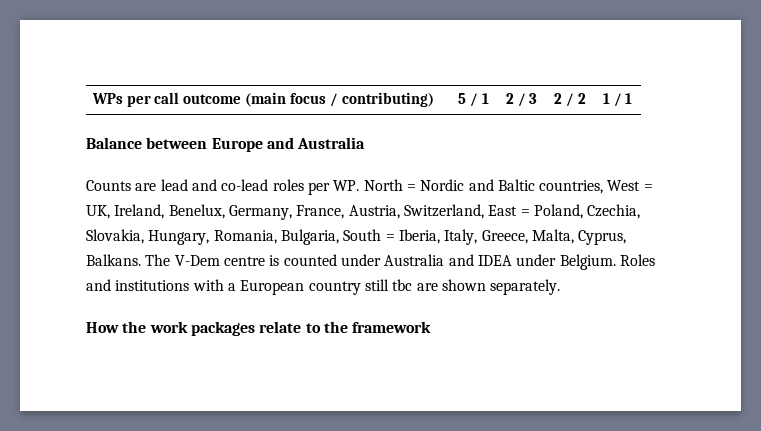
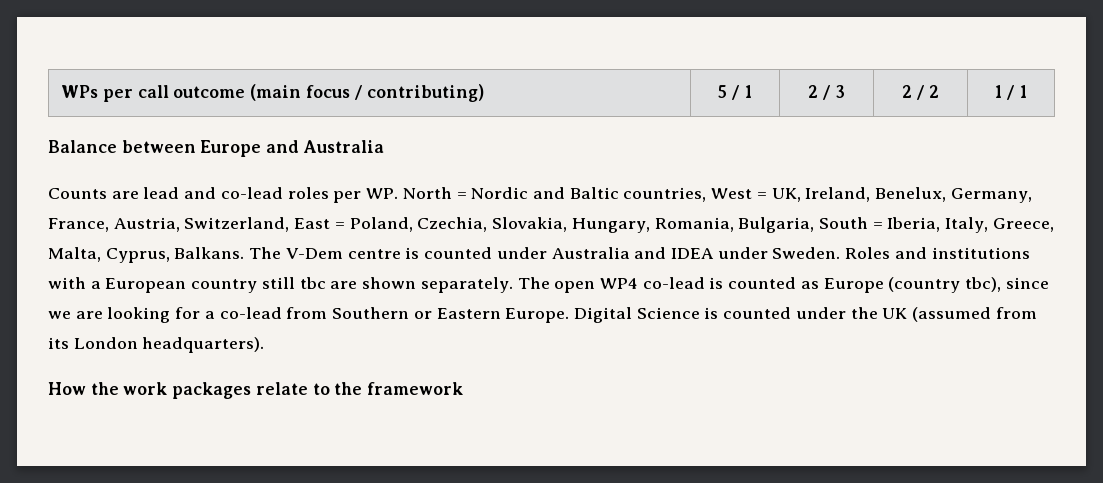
[559,254,616,270] Belgium. -> [772,247,841,259] Sweden.
(561, 287) none -> [517,277,1049,293] [48,307,1037,323] [48,337,265,353] The open WP4 co-lead is counted as Europe (country tbc), since we are looking for a co-lead from Southern or Eastern Europe. Digital Science is counted under the UK (assumed from its London headquarters).

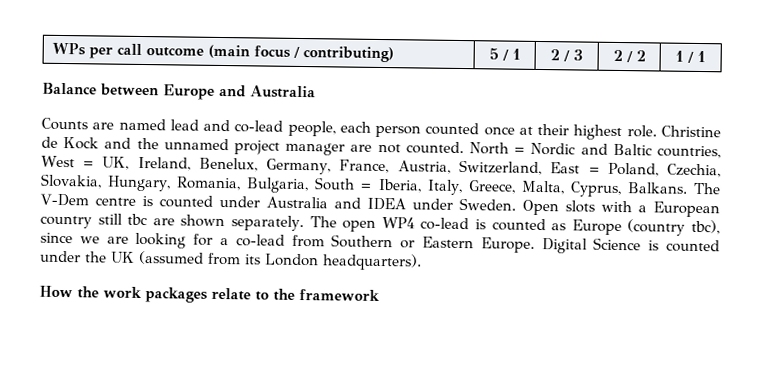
(139, 195) none -> [118,118,166,131] named
[287,187,399,203] roles per WP. -> [287,120,721,141] [41,136,464,156] people, each person counted once at their highest role. Christine de Kock and the unnamed project manager are not counted.
[845,247,1030,259] Roles and institutions -> [522,199,595,216] Open slots

